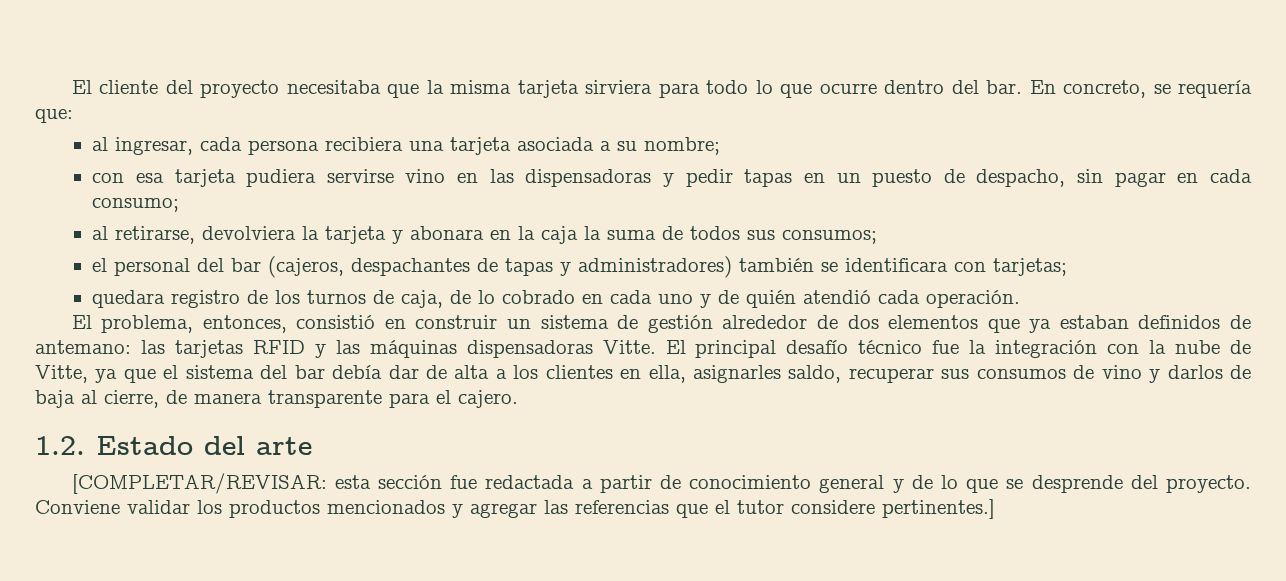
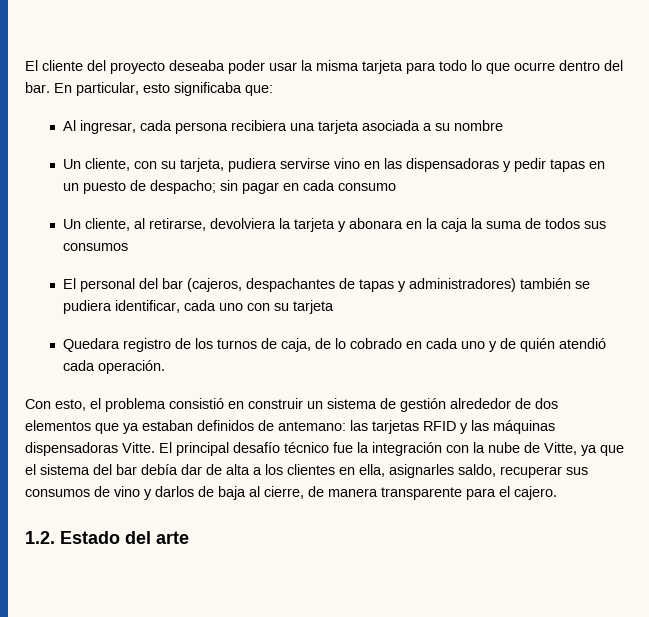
[286,80,420,98] necesitaba que -> [169,60,297,74] deseaba poder usar
[585,80,653,94] sirviera -> (403, 67) none
[1063,80,1253,98] concreto, se requería -> [76,82,242,96] particular, esto significaba
[92,137,109,151] al -> [63,120,77,131] Al
[644,137,721,155] [92,169,236,187] nombre; // con esa tarjeta -> [454,120,504,131] [63,158,225,172] nombre // Un cliente, con su tarjeta,
[976,169,1066,187] despacho, -> [150,180,217,194] despacho;
[92,198,180,212] consumo; // -> [338,183,397,191] [63,218,131,231] consumo // Un cliente,
[782,230,878,244] [92,258,108,272] consumos; // el -> [63,243,129,251] [63,278,77,289] consumos // El
[845,258,1068,276] [92,290,166,308] identificara con tarjetas; // quedara -> [63,300,335,314] [63,338,121,352] pudiera identificar, cada uno con su tarjeta // Quedara
[71,315,287,333] El problema, entonces, -> [25,398,166,412] Con esto, el problema
[71,473,1252,494] [35,499,995,519] // [COMPLETAR/REVISAR: esta sección fue redactada a partir de conocimiento general y de lo que se desprende del proyecto. Conviene validar los productos mencionados y agregar las referencias que el tutor considere pertinentes.] -> (189, 537) none

